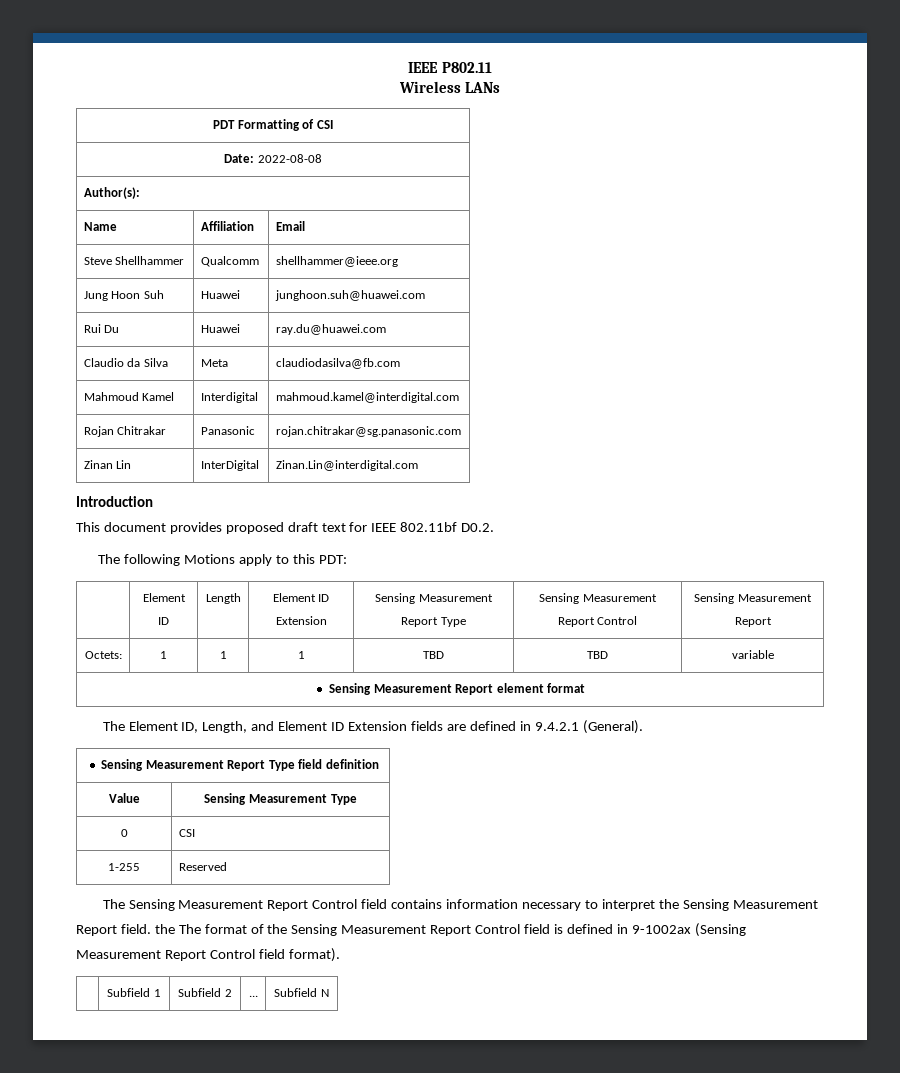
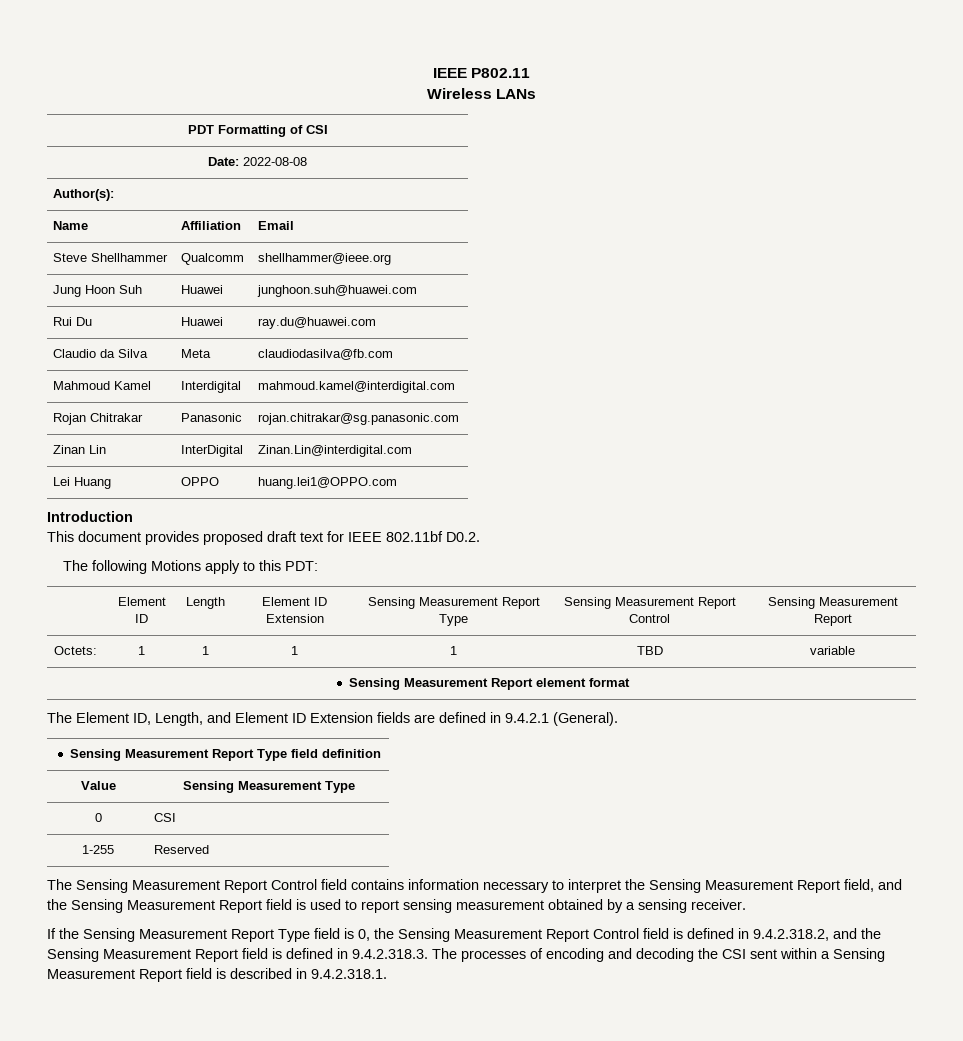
(418, 465) none -> [53,477,112,489] [181,477,220,486] [258,477,398,489] // Lei Huang | OPPO | huang.lei1@OPPO.com
[423,651,444,659] TBD -> [450,646,457,655] 1
[120,924,264,934] field. the The format of -> [844,879,902,892] [47,899,746,913] [47,928,370,942] field, and the Sensing Measurement Report field is used to report sensing measurement obtained by a sensing receiver. // If the Sensing Measurement Report Type field is 0,
[631,923,746,937] [76,948,340,962] [107,988,161,997] [178,988,232,997] [248,995,258,997] [274,988,329,997] 9-1002ax (Sensing Measurement Report Control field format). // | Subfield 1 | Subfield 2 | ... | Subfield N -> [753,928,881,941] [47,948,885,962] [47,968,387,982] 9.4.2.318.2, and the Sensing Measurement Report field is defined in 9.4.2.318.3. The processes of encoding and decoding the CSI sent within a Sensing Measurement Report field is described in 9.4.2.318.1.

